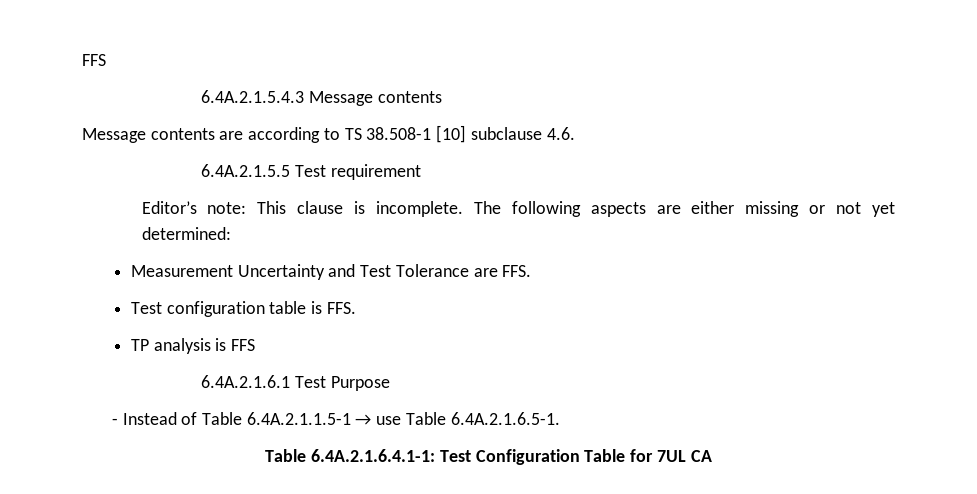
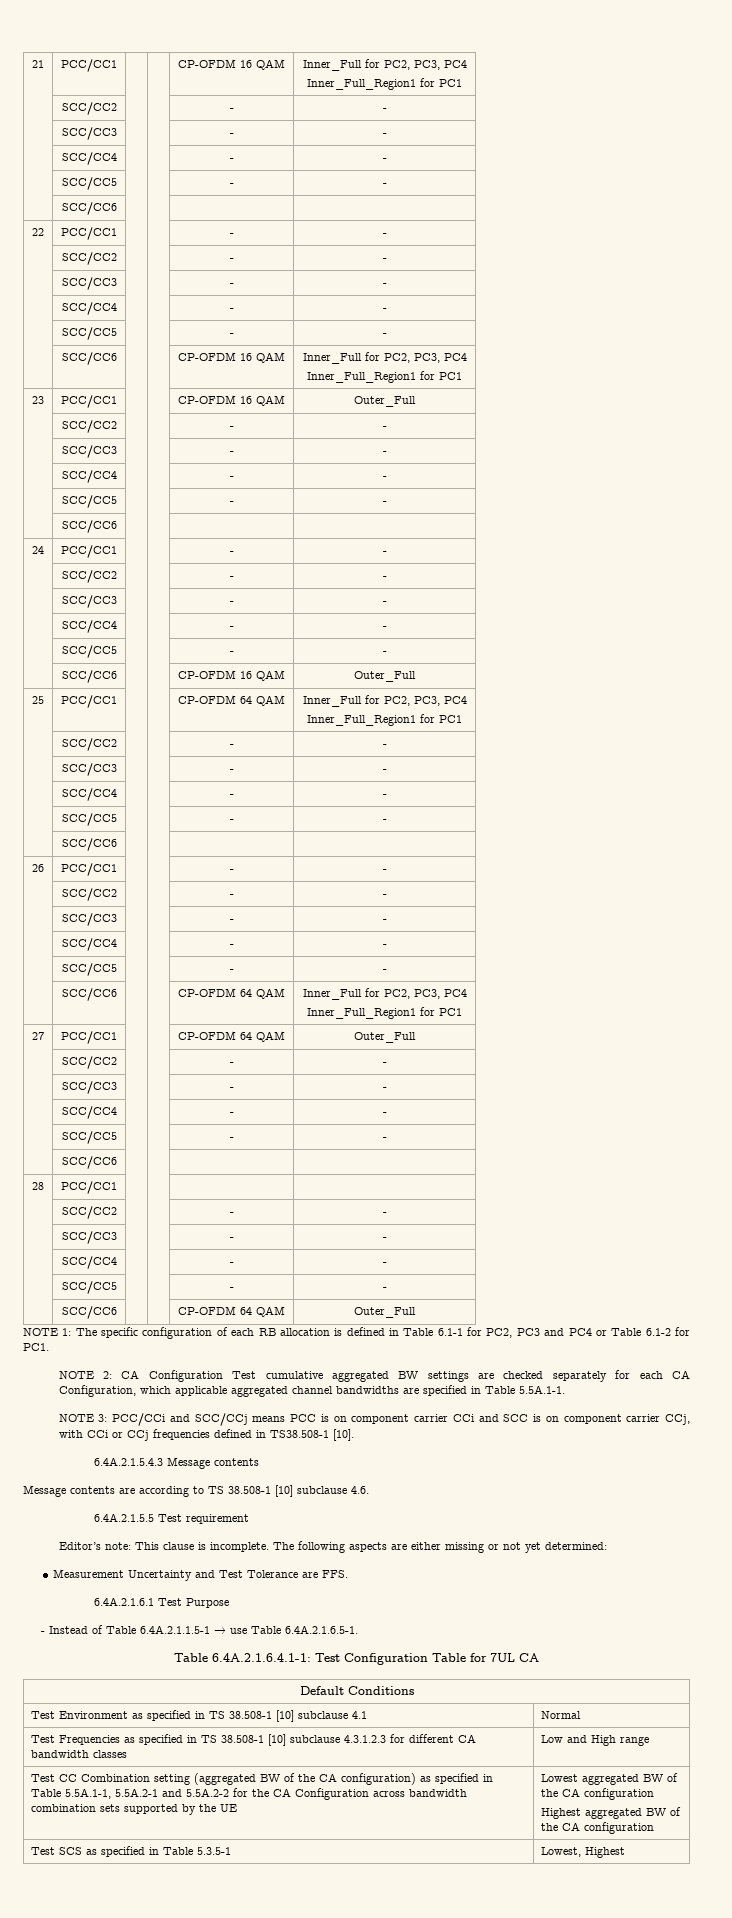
[82,54,106,66] FFS -> [32,60,44,68] [61,59,117,72] [178,59,285,70] [302,59,467,71] [307,78,462,90] [61,102,117,115] [229,108,234,111] [382,108,387,111] [61,127,117,140] [229,133,234,136] [382,133,387,136] [61,152,117,165] [229,158,234,161] [382,158,387,161] [61,177,117,190] [229,183,234,186] [382,183,387,186] [61,202,117,215] [32,228,44,236] [61,227,117,240] [229,233,234,236] [382,233,387,236] [61,252,117,265] [229,258,234,261] [382,258,387,261] [61,277,117,290] [229,283,234,286] [382,283,387,286] [61,302,117,315] [229,308,234,311] [382,308,387,311] [61,327,117,340] [229,333,234,336] [382,333,387,336] [61,352,117,365] [178,352,285,363] [302,352,467,364] [307,371,462,383] [32,396,44,404] [61,395,117,408] [178,395,285,406] [354,396,416,407] [61,420,117,433] [229,426,234,429] [382,426,387,429] [61,445,117,458] [229,451,234,454] [382,451,387,454] [61,470,117,483] [229,476,234,479] [382,476,387,479] [61,495,117,508] [229,501,234,504] [382,501,387,504] [61,520,117,533] [32,546,44,554] [61,545,117,558] [229,551,234,554] [382,551,387,554] [61,570,117,583] [229,576,234,579] [382,576,387,579] [61,595,117,608] [229,601,234,604] [382,601,387,604] [61,620,117,633] [229,626,234,629] [382,626,387,629] [61,645,117,658] [229,651,234,654] [382,651,387,654] [61,670,117,683] [178,670,285,681] [354,671,416,682] [32,696,44,704] [61,695,117,708] [178,695,285,706] [302,695,467,707] [307,714,462,726] [61,738,117,751] [229,744,234,747] [382,744,387,747] [61,763,117,776] [229,769,234,772] [382,769,387,772] [61,788,117,801] [229,794,234,797] [382,794,387,797] [61,813,117,826] [229,819,234,822] [382,819,387,822] [61,838,117,851] [32,864,44,872] [61,863,117,876] [229,869,234,872] [382,869,387,872] [61,888,117,901] [229,894,234,897] [382,894,387,897] [61,913,117,926] [229,919,234,922] [382,919,387,922] [61,938,117,951] [229,944,234,947] [382,944,387,947] [61,963,117,976] [229,969,234,972] [382,969,387,972] [61,988,117,1001] [178,988,285,999] [302,988,467,1000] [307,1007,462,1019] [32,1032,44,1040] [61,1031,117,1044] [178,1031,285,1042] [354,1032,416,1043] [61,1056,117,1069] [229,1062,234,1065] [382,1062,387,1065] [61,1081,117,1094] [229,1087,234,1090] [382,1087,387,1090] [61,1106,117,1119] [229,1112,234,1115] [382,1112,387,1115] [61,1131,117,1144] [229,1137,234,1140] [382,1137,387,1140] [61,1156,117,1169] [32,1182,44,1190] [61,1181,117,1194] [61,1206,117,1219] [229,1212,234,1215] [382,1212,387,1215] [61,1231,117,1244] [229,1237,234,1240] [382,1237,387,1240] [61,1256,117,1269] [229,1262,234,1265] [382,1262,387,1265] [61,1281,117,1294] [229,1287,234,1290] [382,1287,387,1290] [61,1306,117,1319] [178,1306,285,1317] [354,1307,416,1318] [23,1327,691,1339] [23,1343,49,1351] [58,1370,691,1382] [58,1385,565,1397] [58,1413,691,1426] [58,1429,354,1441] 21 | PCC/CC1 | | | CP-OFDM 16 QAM | Inner_Full for PC2, PC3, PC4 // Inner_Full_Region1 for PC1 // | SCC/CC2 | | | - | - // | SCC/CC3 | | | - | - // | SCC/CC4 | | | - | - // | SCC/CC5 | | | - | - // | SCC/CC6 | | | | // 22 | PCC/CC1 | | | - | - // | SCC/CC2 | | | - | - // | SCC/CC3 | | | - | - // | SCC/CC4 | | | - | - // | SCC/CC5 | | | - | - // | SCC/CC6 | | | CP-OFDM 16 QAM | Inner_Full for PC2, PC3, PC4 // Inner_Full_Region1 for PC1 // 23 | PCC/CC1 | | | CP-OFDM 16 QAM | Outer_Full // | SCC/CC2 | | | - | - // | SCC/CC3 | | | - | - // | SCC/CC4 | | | - | - // | SCC/CC5 | | | - | - // | SCC/CC6 | | | | // 24 | PCC/CC1 | | | - | - // | SCC/CC2 | | | - | - // | SCC/CC3 | | | - | - // | SCC/CC4 | | | - | - // | SCC/CC5 | | | - | - // | SCC/CC6 | | | CP-OFDM 16 QAM | Outer_Full // 25 | PCC/CC1 | | | CP-OFDM 64 QAM | Inner_Full for PC2, PC3, PC4 // Inner_Full_Region1 for PC1 // | SCC/CC2 | | | - | - // | SCC/CC3 | | | - | - // | SCC/CC4 | | | - | - // | SCC/CC5 | | | - | - // | SCC/CC6 | | | | // 26 | PCC/CC1 | | | - | - // | SCC/CC2 | | | - | - // | SCC/CC3 | | | - | - // | SCC/CC4 | | | - | - // | SCC/CC5 | | | - | - // | SCC/CC6 | | | CP-OFDM 64 QAM | Inner_Full for PC2, PC3, PC4 // Inner_Full_Region1 for PC1 // 27 | PCC/CC1 | | | CP-OFDM 64 QAM | Outer_Full // | SCC/CC2 | | | - | - // | SCC/CC3 | | | - | - // | SCC/CC4 | | | - | - // | SCC/CC5 | | | - | - // | SCC/CC6 | | | | // 28 | PCC/CC1 | | | | // | SCC/CC2 | | | - | - // | SCC/CC3 | | | - | - // | SCC/CC4 | | | - | - // | SCC/CC5 | | | - | - // | SCC/CC6 | | | CP-OFDM 64 QAM | Outer_Full // NOTE 1: The specific configuration of each RB allocation is defined in Table 6.1-1 for PC2, PC3 and PC4 or Table 6.1-2 for PC1. // NOTE 2: CA Configuration Test cumulative aggregated BW settings are checked separately for each CA Configuration, which applicable aggregated channel bandwidths are specified in Table 5.5A.1-1. // NOTE 3: PCC/CCi and SCC/CCj means PCC is on component carrier CCi and SCC is on component carrier CCj, with CCi or CCj frequencies defined in TS38.508-1 [10].
[131,301,356,317] [131,338,256,354] // Test configuration table is FFS. // TP analysis is FFS -> (349, 1574) none
(712, 456) none -> [299,1686,414,1695] [31,1710,368,1722] [541,1711,582,1719] [31,1734,477,1746] [31,1750,128,1758] [541,1735,650,1746] [31,1773,494,1785] [31,1788,468,1800] [31,1804,238,1815] [541,1773,679,1785] [541,1788,655,1800] [541,1807,682,1819] [541,1822,655,1834] [31,1846,232,1857] [541,1847,626,1858] // Default Conditions // Test Environment as specified in TS 38.508-1 [10] subclause 4.1 | Normal // Test Frequencies as specified in TS 38.508-1 [10] subclause 4.3.1.2.3 for different CA bandwidth classes | Low and High range // Test CC Combination setting (aggregated BW of the CA configuration) as specified in Table 5.5A.1-1, 5.5A.2-1 and 5.5A.2-2 for the CA Configuration across bandwidth combination sets supported by the UE | Lowest aggregated BW of the CA configuration // Highest aggregated BW of the CA configuration // Test SCS as specified in Table 5.3.5-1 | Lowest, Highest

